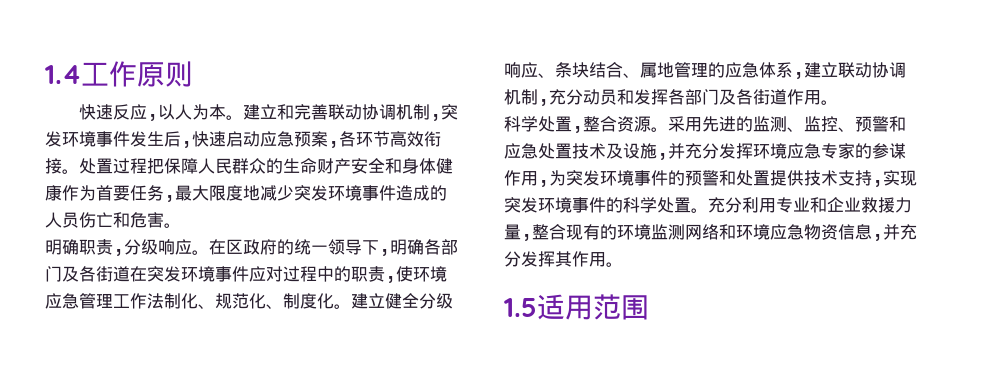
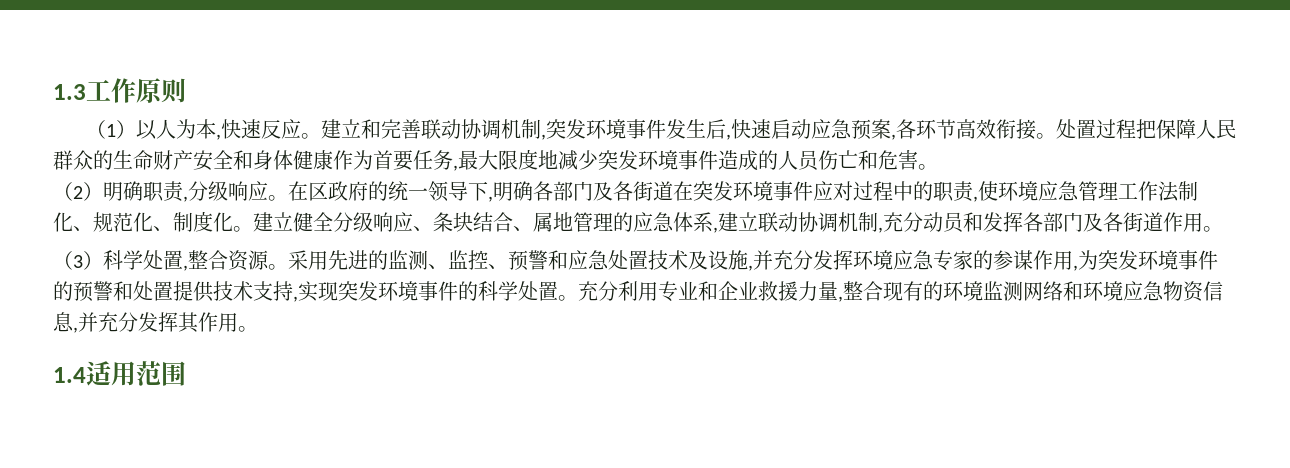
[45,65,81,84] 1.4 -> [53,84,86,100] 1.3
[78,104,226,121] 快速反应,以人为本 -> [86,119,302,140] （1）以人为本,快速反应
(181, 225) none -> [53,182,103,201] （2）
(838, 102) none -> [53,251,103,270] （3）
[504,298,537,317] 1.5 -> [53,367,86,383] 1.4

